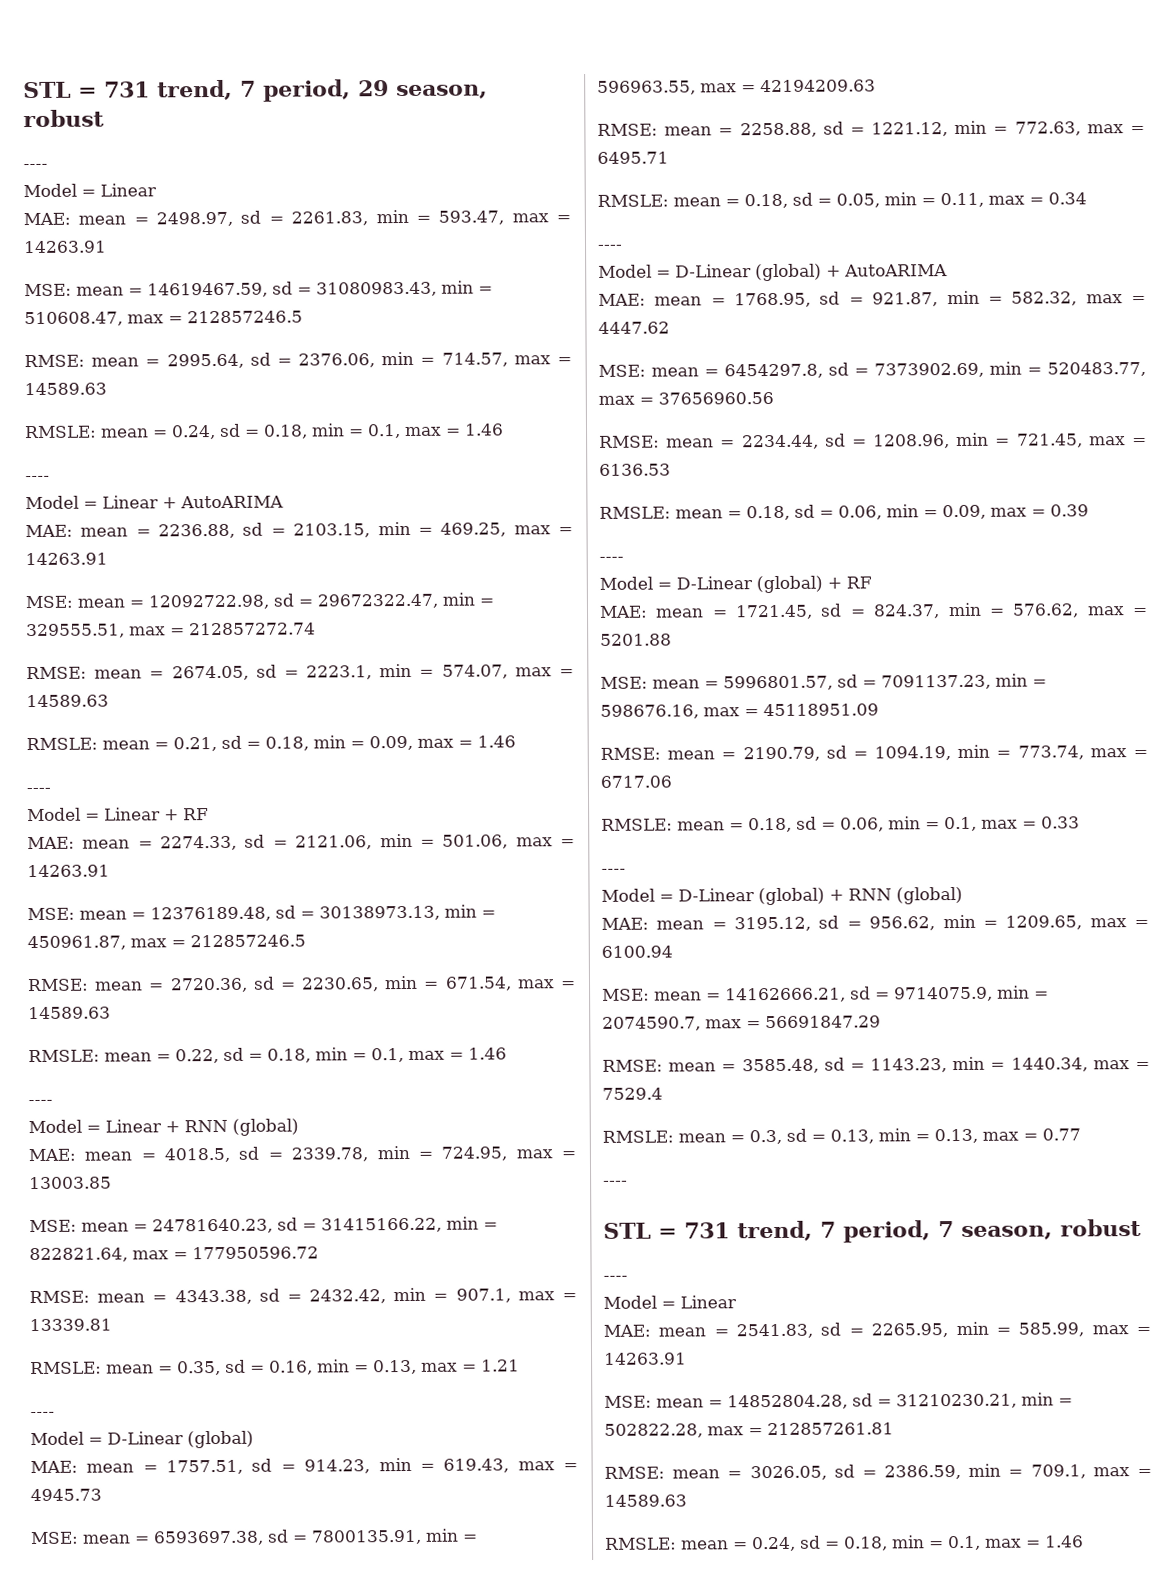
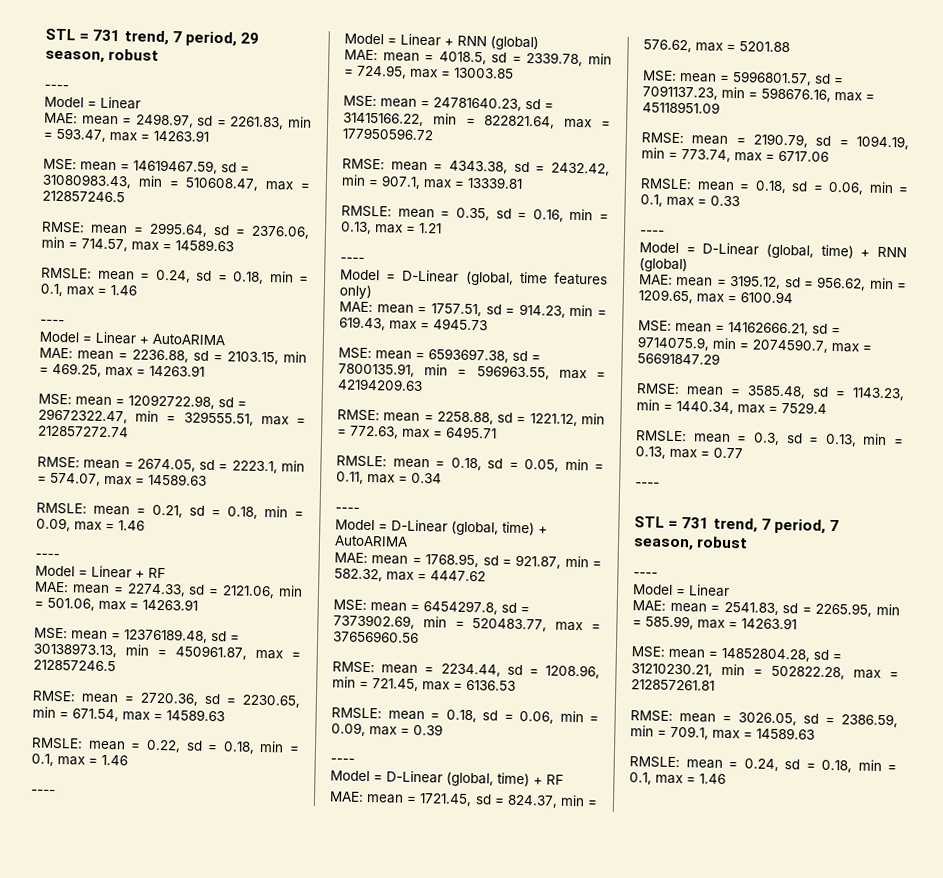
[187,1430,254,1449] (global) -> [464,270,608,286] [339,284,372,300] (global, time features only)
[755,263,822,282] (global) -> [451,520,535,536] (global, time)
[756,575,823,594] (global) -> [446,771,530,787] (global, time)
[758,887,825,906] (global) -> [766,243,854,259] (global, time)

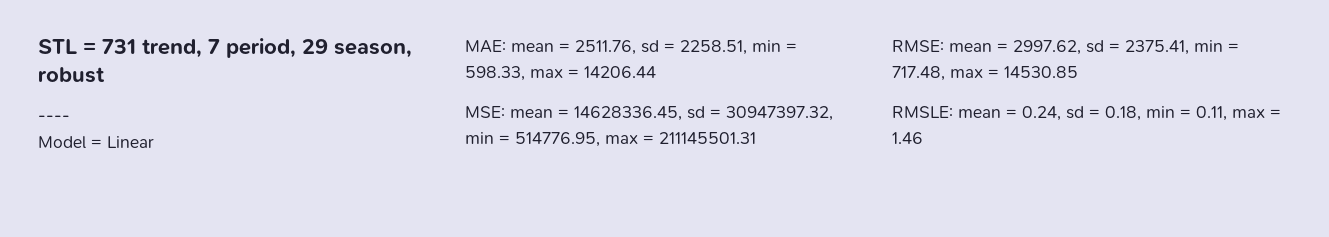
[134,113,313,130] [43,127,209,142] [43,158,250,175] [42,173,310,191] [42,190,125,203] [41,221,310,239] [41,236,234,252] [41,267,309,284] [40,283,137,297] [40,319,65,326] [39,331,225,346] [39,347,307,365] [39,362,205,377] [38,393,247,410] [38,408,306,426] [37,425,129,438] [37,456,305,474] [37,472,207,486] [36,502,304,519] [36,517,145,532] [35,553,60,560] [35,565,166,579] [34,581,303,599] [34,597,198,611] [34,627,240,643] [33,642,301,660] [33,659,116,672] [32,690,300,708] [32,706,225,722] [31,737,300,754] [31,753,128,766] [31,789,56,795] [344,33,539,51] [344,49,612,67] [344,64,514,79] [343,95,554,111] [343,112,611,129] [342,127,433,141] [342,158,610,176] [341,174,523,189] [341,205,609,222] [340,221,442,235] [340,257,365,263] [340,269,608,286] [339,284,372,300] [339,301,607,318] [339,316,488,331] [338,347,541,363] [338,362,606,380] [337,378,423,392] [337,409,605,427] [337,425,497,439] [336,455,604,472] [336,471,442,484] [335,507,360,513] [335,519,548,536] [334,535,408,547] [334,552,602,569] [334,568,486,582] [333,599,530,615] [333,614,601,632] [333,630,419,644] [332,661,600,679] [332,676,516,692] [331,707,599,724] [331,722,443,736] [330,758,355,764] [330,770,564,787] [329,791,598,808] [643,39,790,53] [642,70,844,86] [642,85,875,102] [642,101,720,114] [641,132,909,150] [641,147,829,162] [640,178,908,195] [640,194,740,207] [639,230,665,236] [639,242,907,259] [639,257,688,273] [639,274,907,291] [638,289,793,304] [638,320,841,336] [637,336,872,353] [637,352,720,365] [636,383,905,401] [636,399,827,415] [635,430,904,447] [635,446,743,459] [635,482,660,488] [634,516,840,534] [633,536,749,551] [633,572,658,578] [633,584,730,598] [632,600,900,617] [632,615,797,630] [631,646,842,662] [631,663,899,680] [631,679,715,691] [630,710,898,728] [630,725,815,740] [629,756,897,773] [629,772,726,785] 2498.97, sd = 2261.83, min = 593.47, max = 14263.91 // MSE: mean = 14619467.59, sd = 31080983.43, min = 510608.47, max = 212857246.5 // RMSE: mean = 2995.64, sd = 2376.06, min = 714.57, max = 14589.63 // RMSLE: mean = 0.24, sd = 0.18, min = 0.1, max = 1.46 // ---- // Model = Linear + AutoARIMA // MAE: mean = 2236.88, sd = 2103.15, min = 469.25, max = 14263.91 // MSE: mean = 12092722.98, sd = 29672322.47, min = 329555.51, max = 212857272.74 // RMSE: mean = 2674.05, sd = 2223.1, min = 574.07, max = 14589.63 // RMSLE: mean = 0.21, sd = 0.18, min = 0.09, max = 1.46 // ---- // Model = Linear + RF // MAE: mean = 2274.33, sd = 2121.06, min = 501.06, max = 14263.91 // MSE: mean = 12376189.48, sd = 30138973.13, min = 450961.87, max = 212857246.5 // RMSE: mean = 2720.36, sd = 2230.65, min = 671.54, max = 14589.63 // RMSLE: mean = 0.22, sd = 0.18, min = 0.1, max = 1.46 // ---- // Model = Linear + RNN (global) // MAE: mean = 4018.5, sd = 2339.78, min = 724.95, max = 13003.85 // MSE: mean = 24781640.23, sd = 31415166.22, min = 822821.64, max = 177950596.72 // RMSE: mean = 4343.38, sd = 2432.42, min = 907.1, max = 13339.81 // RMSLE: mean = 0.35, sd = 0.16, min = 0.13, max = 1.21 // ---- // Model = D-Linear (global, time features only) // MAE: mean = 1757.51, sd = 914.23, min = 619.43, max = 4945.73 // MSE: mean = 6593697.38, sd = 7800135.91, min = 596963.55, max = 42194209.63 // RMSE: mean = 2258.88, sd = 1221.12, min = 772.63, max = 6495.71 // RMSLE: mean = 0.18, sd = 0.05, min = 0.11, max = 0.34 // ---- // Model = D-Linear (global, time) + AutoARIMA // MAE: mean = 1768.95, sd = 921.87, min = 582.32, max = 4447.62 // MSE: mean = 6454297.8, sd = 7373902.69, min = 520483.77, max = 37656960.56 // RMSE: mean = 2234.44, sd = 1208.96, min = 721.45, max = 6136.53 // RMSLE: mean = 0.18, sd = 0.06, min = 0.09, max = 0.39 // ---- // Model = D-Linear (global, time) + RF // MAE: mean = 1721.45, sd = 824.37, min = 576.62, max = 5201.88 // MSE: mean = 5996801.57, sd = 7091137.23, min = 598676.16, max = 45118951.09 // RMSE: mean = 2190.79, sd = 1094.19, min = 773.74, max = 6717.06 // RMSLE: mean = 0.18, sd = 0.06, min = 0.1, max = 0.33 // ---- // Model = D-Linear (global, time) + RNN (global) // MAE: mean = 3195.12, sd = 956.62, min = 1209.65, max = 6100.94 // MSE: mean = 14162666.21, sd = 9714075.9, min = 2074590.7, max = 56691847.29 // RMSE: mean = 3585.48, sd = 1143.23, min = 1440.34, max = 7529.4 // RMSLE: mean = 0.3, sd = 0.13, min = 0.13, max = 0.77 // ---- // STL = 731 trend, 7 period, 7 season, robust // ---- // Model = Linear // MAE: mean = 2541.83, sd = 2265.95, min = 585.99, max = 14263.91 // MSE: mean = 14852804.28, sd = 31210230.21, min = 502822.28, max = 212857261.81 // RMSE: mean = 3026.05, sd = 2386.59, min = 709.1, max = 14589.63 // RMSLE: mean = 0.24, sd = 0.18, min = 0.1, max = 1.46 -> [575,40,797,55] [465,66,656,81] [465,106,833,121] [465,132,756,147] [892,40,1239,55] [892,66,1078,81] [892,106,1281,121] [892,132,923,144] 2511.76, sd = 2258.51, min = 598.33, max = 14206.44 // MSE: mean = 14628336.45, sd = 30947397.32, min = 514776.95, max = 211145501.31 // RMSE: mean = 2997.62, sd = 2375.41, min = 717.48, max = 14530.85 // RMSLE: mean = 0.24, sd = 0.18, min = 0.11, max = 1.46

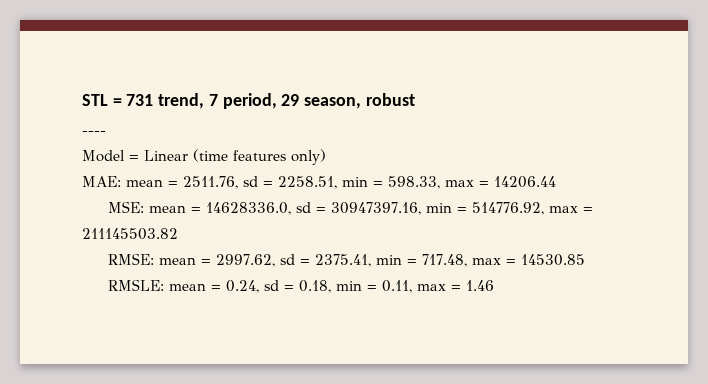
(154, 142) none -> [193,149,326,165] (time features only)
[574,106,833,121] [465,132,756,147] 14628336.45, sd = 30947397.32, min = 514776.95, max = 211145501.31 -> [205,202,593,215] [82,228,178,240] 14628336.0, sd = 30947397.16, min = 514776.92, max = 211145503.82

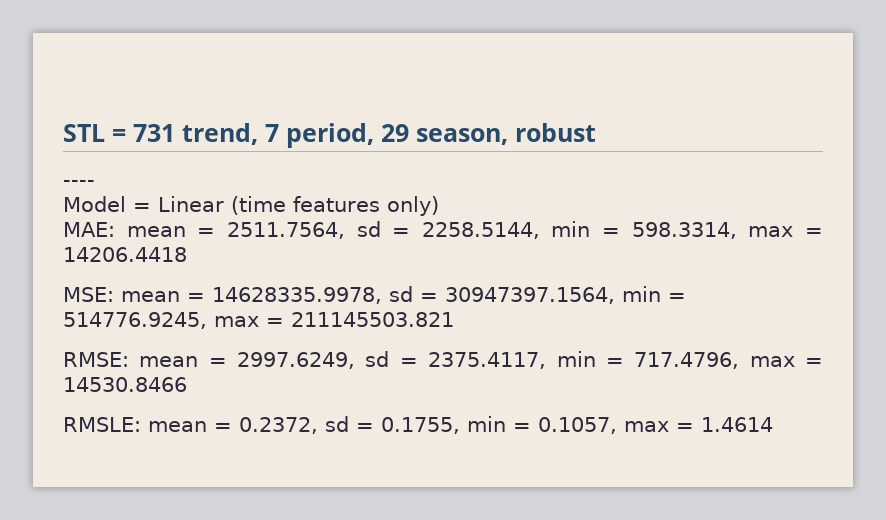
[183,176,556,189] 2511.76, sd = 2258.51, min = 598.33, max = 14206.44 -> [226,221,823,239] [63,247,187,262] 2511.7564, sd = 2258.5144, min = 598.3314, max = 14206.4418
[205,202,593,215] [82,228,178,240] 14628336.0, sd = 30947397.16, min = 514776.92, max = 211145503.82 -> [212,286,686,304] [63,312,454,329] 14628335.9978, sd = 30947397.1564, min = 514776.9245, max = 211145503.821
[215,254,585,267] 2997.62, sd = 2375.41, min = 717.48, max = 14530.85 -> [237,351,824,369] [63,377,187,392] 2997.6249, sd = 2375.4117, min = 717.4796, max = 14530.8466
[225,280,494,293] 0.24, sd = 0.18, min = 0.11, max = 1.46 -> [239,416,773,434] 0.2372, sd = 0.1755, min = 0.1057, max = 1.4614

